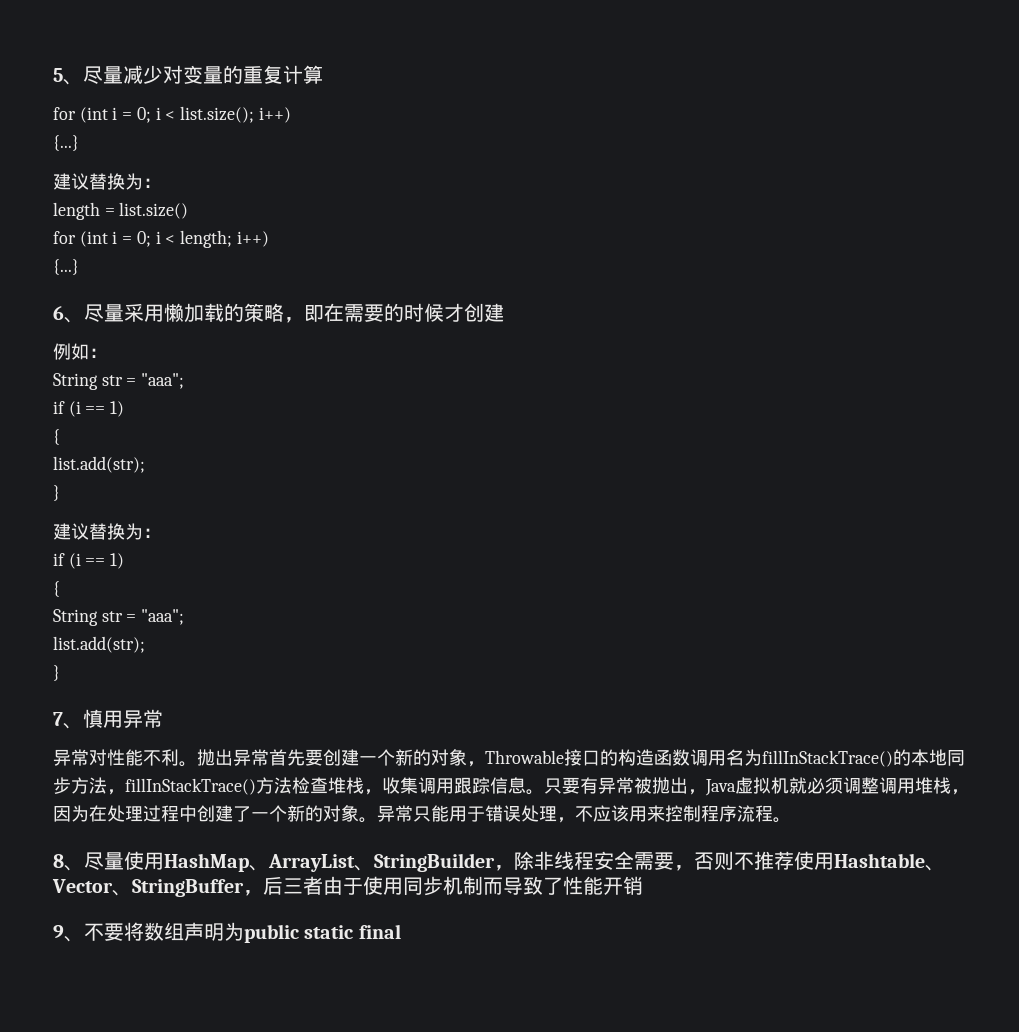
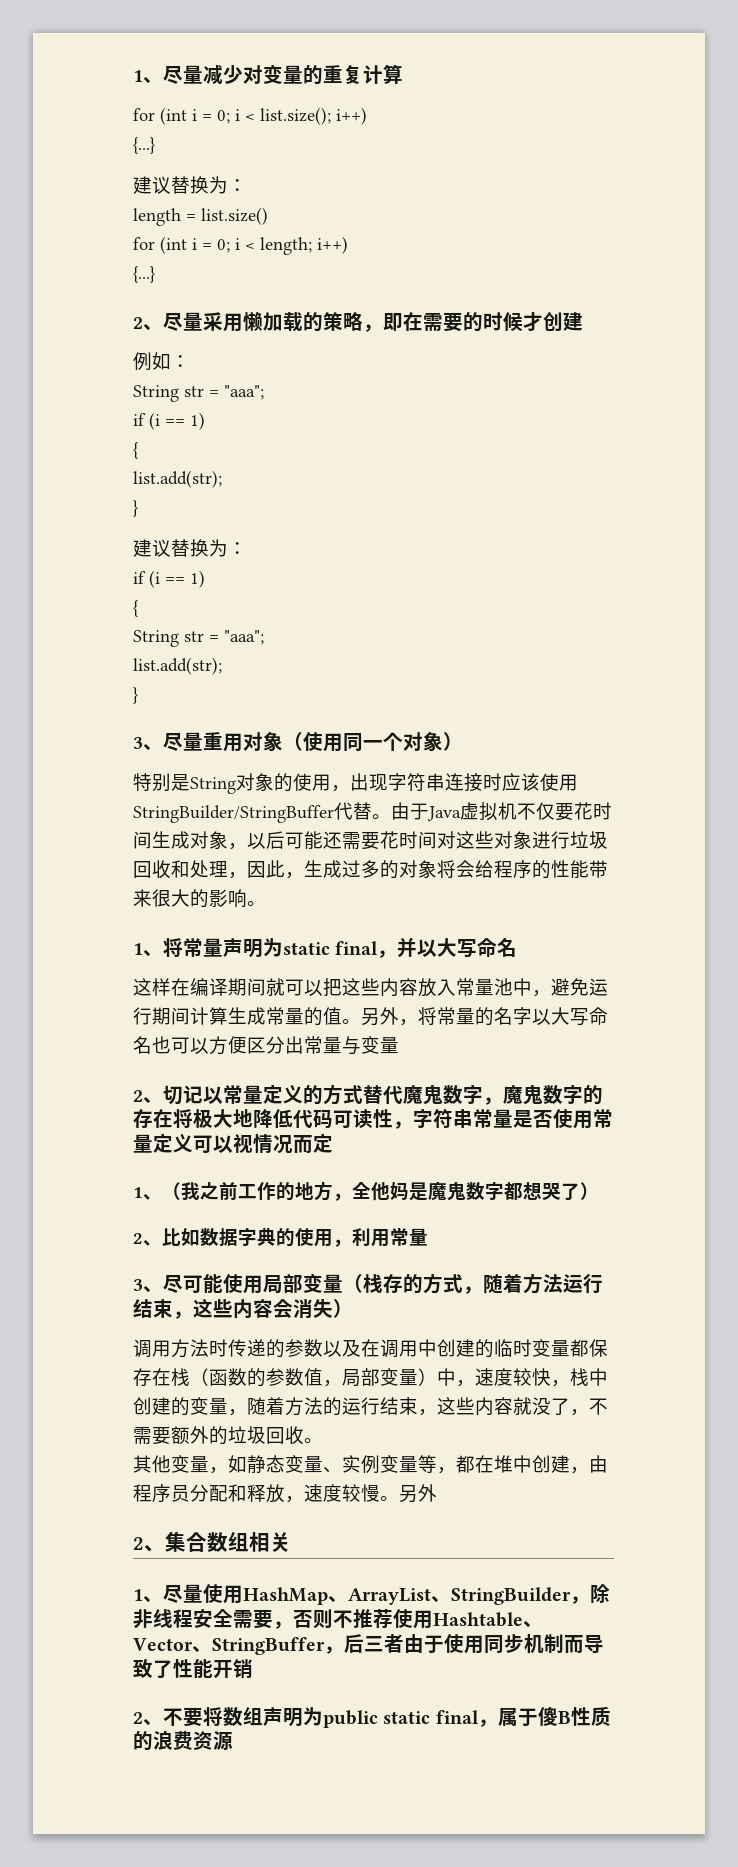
[53,68,63,82] 5 -> [133,70,143,82] 1
[53,306,64,320] 6 -> [133,317,143,329] 2
[53,709,163,729] [53,749,965,767] [53,777,969,796] [53,805,791,823] [53,854,64,868] 7、慎用异常 // 异常对性能不利。抛出异常首先要创建一个新的对象，Throwable接口的构造函数调用名为fillInStackTrace()的本地同步方法，fillInStackTrace()方法检查堆栈，收集调用跟踪信息。只要有异常被抛出，Java虚拟机就必须调整调用堆栈，因为在处理过程中创建了一个新的对象。异常只能用于错误处理，不应该用来控制程序流程。 // 8 -> [133,732,463,752] [133,773,578,794] [133,802,612,823] [133,831,608,850] [133,860,608,879] [133,889,266,908] [133,937,518,958] [133,978,608,997] [133,1007,608,1026] [133,1036,399,1055] [133,1084,603,1105] [133,1109,613,1129] [133,1134,333,1154] [133,1181,599,1201] [133,1227,428,1247] [133,1273,603,1294] [133,1298,353,1319] [133,1339,608,1358] [133,1368,608,1387] [133,1397,608,1416] [133,1426,323,1445] [133,1455,608,1474] [133,1484,437,1503] [133,1532,291,1552] [133,1589,143,1601] 3、尽量重用对象（使用同一个对象） // 特别是String对象的使用，出现字符串连接时应该使用StringBuilder/StringBuffer代替。由于Java虚拟机不仅要花时间生成对象，以后可能还需要花时间对这些对象进行垃圾回收和处理，因此，生成过多的对象将会给程序的性能带来很大的影响。 // 1、将常量声明为static final，并以大写命名 // 这样在编译期间就可以把这些内容放入常量池中，避免运行期间计算生成常量的值。另外，将常量的名字以大写命名也可以方便区分出常量与变量 // 2、切记以常量定义的方式替代魔鬼数字，魔鬼数字的存在将极大地降低代码可读性，字符串常量是否使用常量定义可以视情况而定 // 1、（我之前工作的地方，全他妈是魔鬼数字都想哭了） // 2、比如数据字典的使用，利用常量 // 3、尽可能使用局部变量（栈存的方式，随着方法运行结束，这些内容会消失） // 调用方法时传递的参数以及在调用中创建的临时变量都保存在栈（函数的参数值，局部变量）中，速度较快，栈中创建的变量，随着方法的运行结束，这些内容就没了，不需要额外的垃圾回收。 // 其他变量，如静态变量、实例变量等，都在堆中创建，由程序员分配和释放，速度较慢。另外 // 2、集合数组相关 // 1
[53,925,64,939] 9 -> [133,1712,143,1724] 2
(401, 931) none -> [477,1706,611,1727] [133,1731,233,1751] ，属于傻B性质的浪费资源

